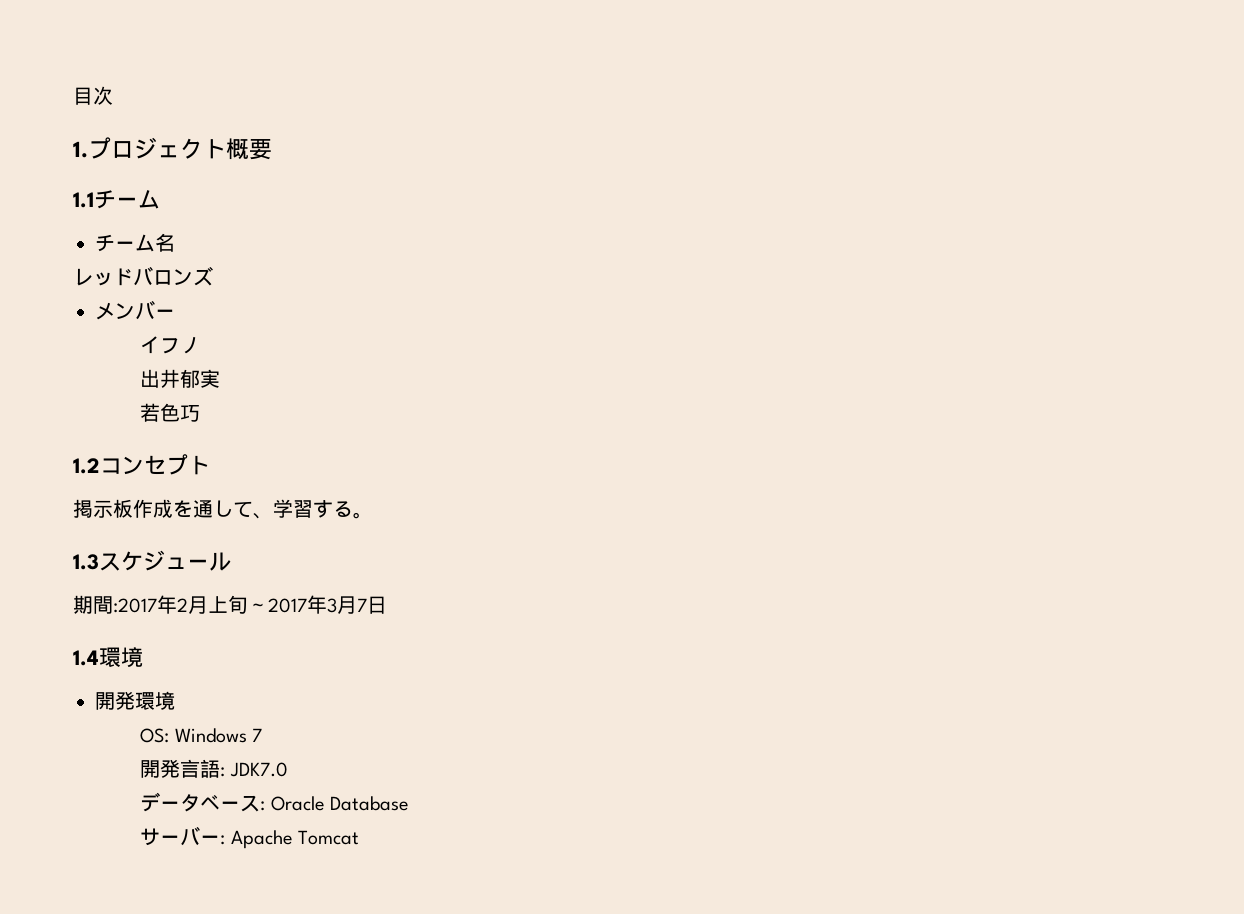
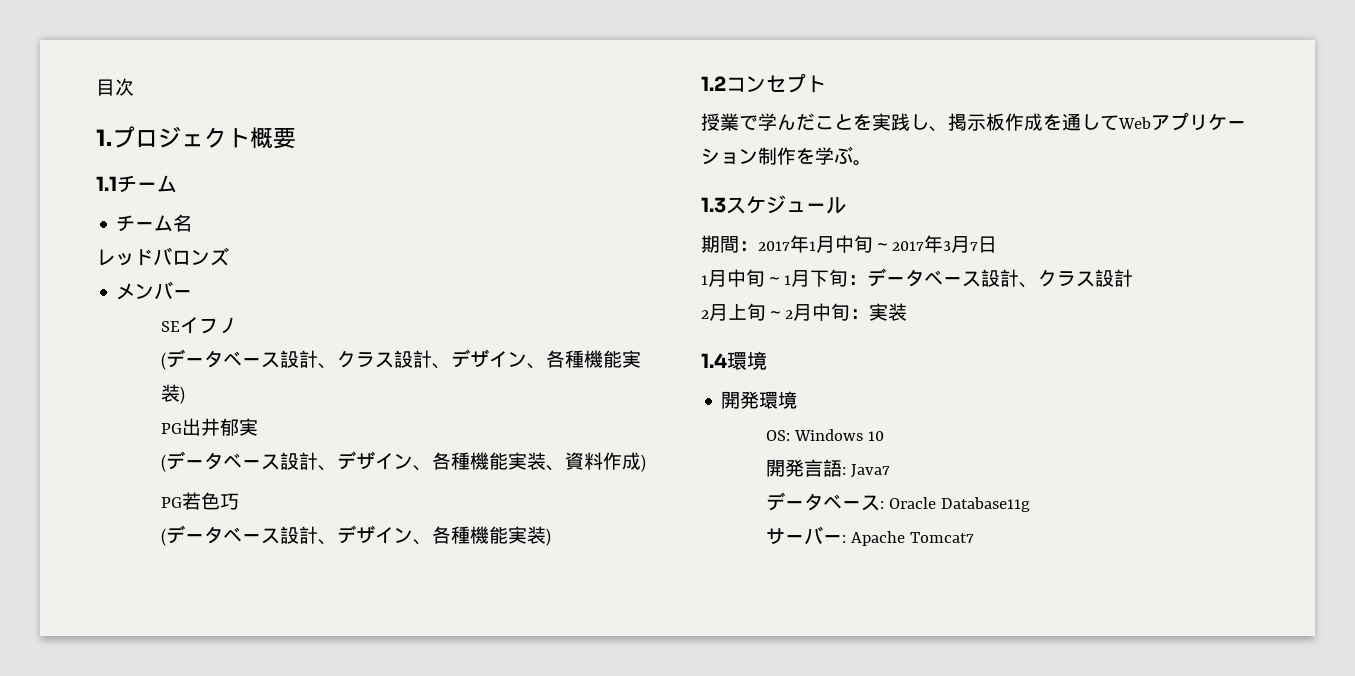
(175, 313) none -> [160,321,180,332] SE
[140,369,221,388] [140,403,201,422] [73,454,210,475] 出井郁実 // 若色巧 // 1.2コンセプト // -> [160,349,641,370] [160,384,185,404] [160,418,258,436] [160,451,646,472] [160,492,239,510] [160,525,551,546] [701,73,826,93] [701,113,948,132] (データベース設計、クラス設計、デザイン、各種機能実装) // PG出井郁実 // (データベース設計、デザイン、各種機能実装、資料作成) // PG若色巧 // (データベース設計、デザイン、各種機能実装) // 1.2コンセプト // 授業で学んだことを実践し、
[253,499,353,519] 、学習する -> [1118,112,1246,131] [701,146,853,165] Webアプリケーション制作を学ぶ
[113,595,228,614] :2017年2月上 -> [739,235,854,253] ：2017年1月中
(387, 605) none -> [701,268,1133,288] [701,303,907,321] // 1月中旬～1月下旬：データベース設計、クラス設計 // 2月上旬～2月中旬：実装
[252,728,263,742] 7 -> [867,431,884,441] 10
[229,762,288,777] JDK7.0 -> [850,464,890,478] Java7
[330,796,410,811] Database -> [940,497,1030,512] Database11g
[298,830,360,845] Tomcat -> [909,532,974,543] Tomcat7

